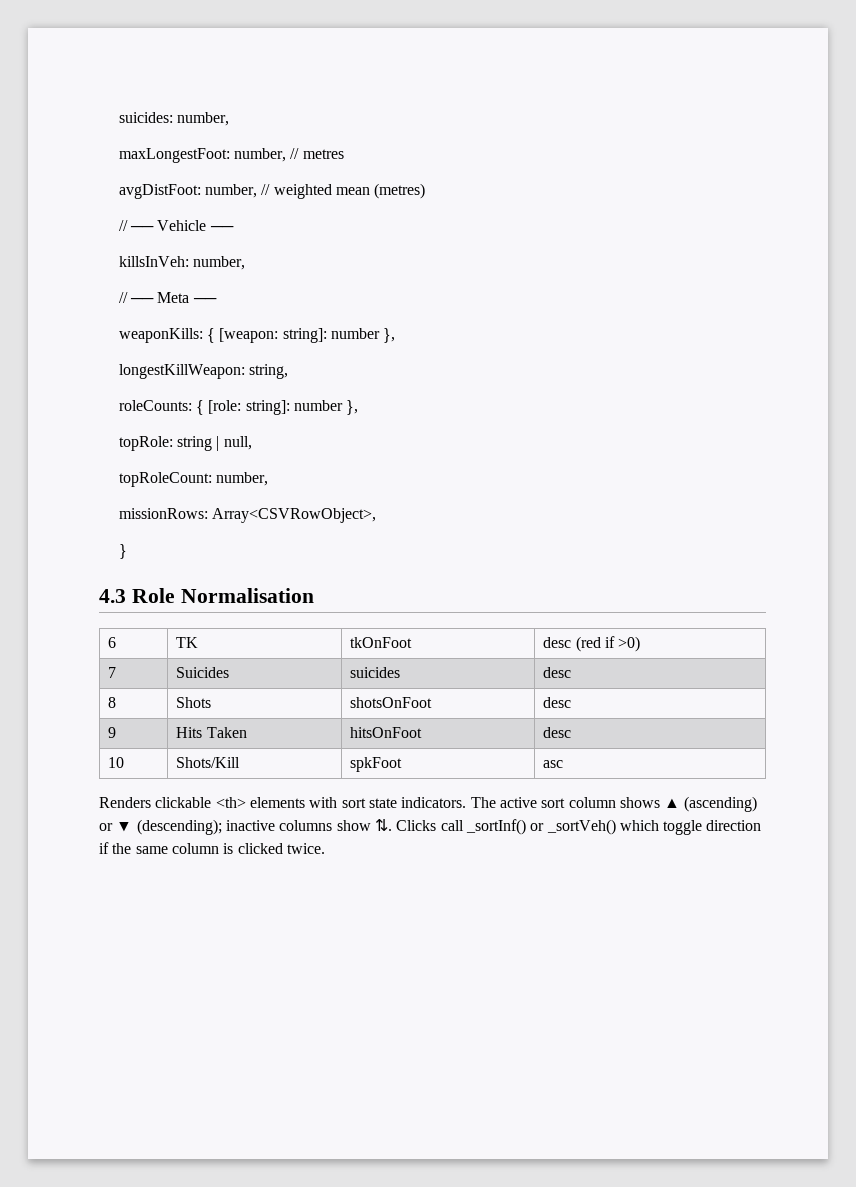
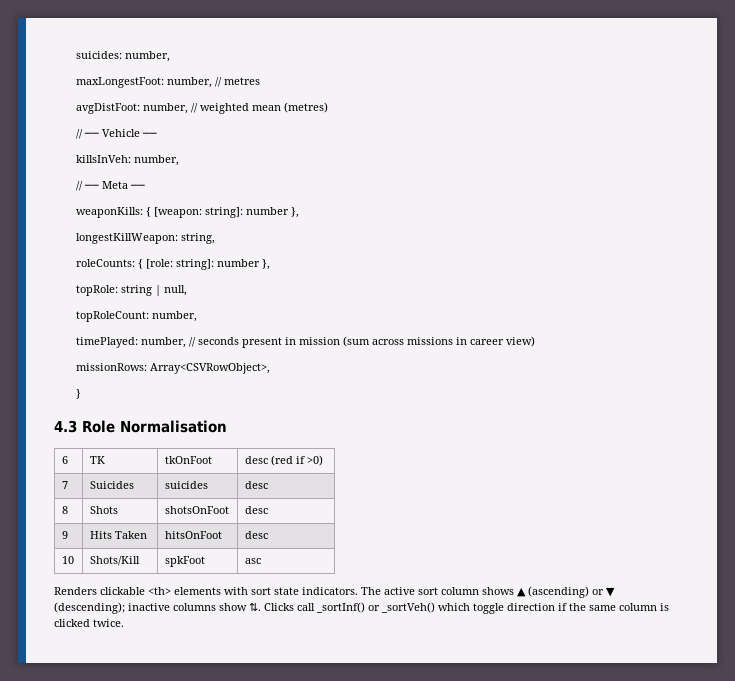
(269, 479) none -> [75,336,535,348] // timePlayed: number, // seconds present in mission (sum across missions in career view)

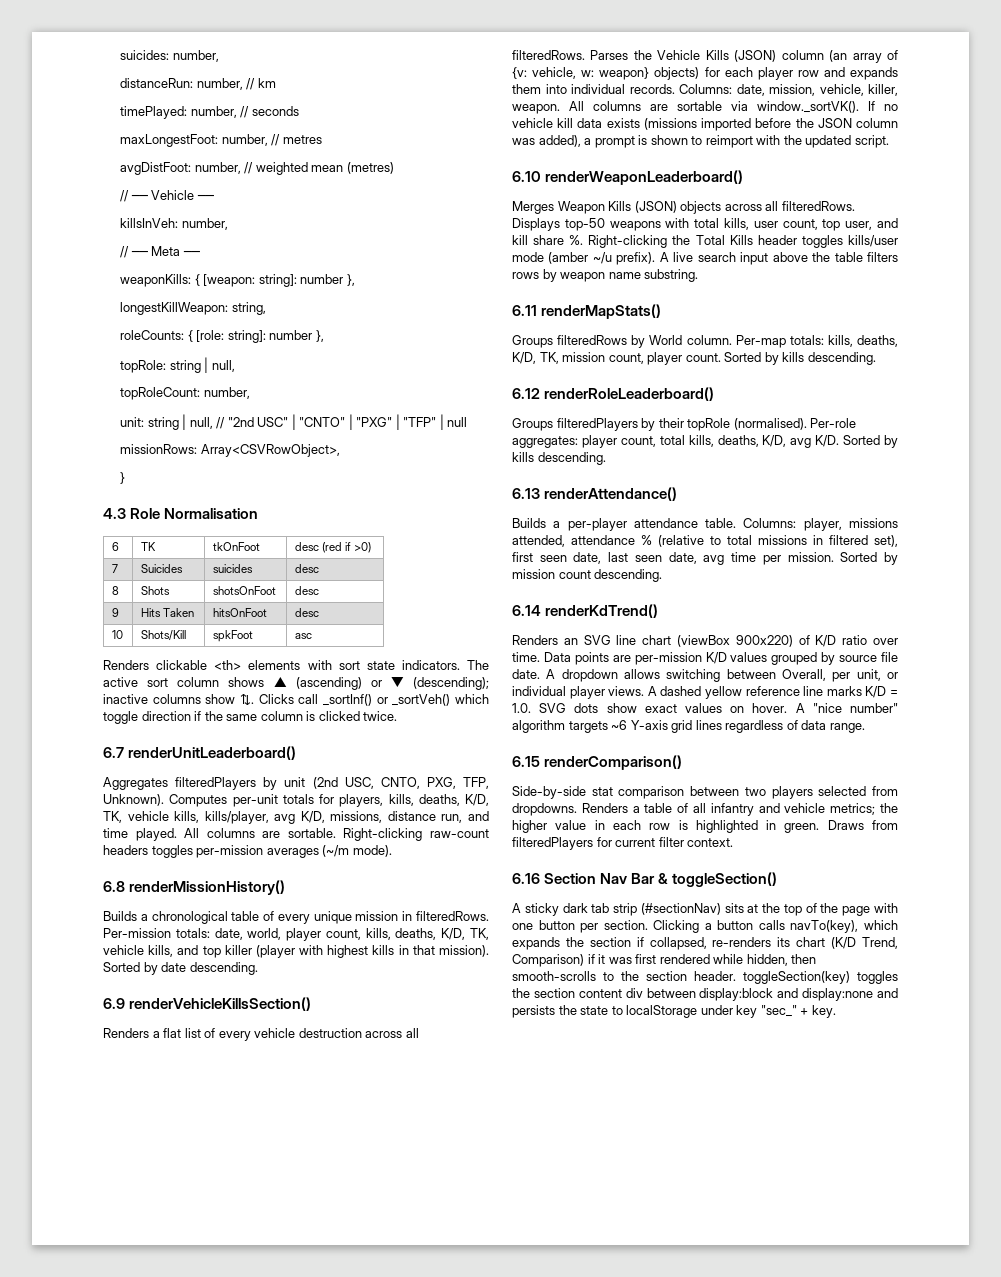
(170, 56) none -> [120,78,276,90] [120,106,299,119] // distanceRun: number, // km // timePlayed: number, // seconds
[75,336,535,348] timePlayed: number, // seconds present in mission (sum across missions in career view) -> [120,414,468,430] unit: string | null, // "2nd USC" | "CNTO" | "PXG" | "TFP" | null
(124, 623) none -> [103,746,297,760] [103,777,489,790] [103,794,489,807] [103,811,489,824] [103,828,489,841] [103,845,392,858] [103,880,286,895] [103,911,489,924] [103,928,489,941] [103,945,490,958] [103,962,258,975] [103,997,312,1011] [103,1028,419,1041] [512,50,899,63] [512,67,898,80] [512,84,898,96] [512,101,898,114] [512,118,898,131] [512,135,889,148] [512,170,744,185] [512,201,855,214] [512,218,899,231] [512,235,898,248] [512,252,898,265] [512,269,699,282] [512,304,662,319] [512,335,898,348] [512,352,876,365] [512,387,715,401] [512,418,857,431] [512,435,898,448] [512,452,606,465] [512,487,678,501] [512,518,898,531] [512,535,898,547] [512,552,898,565] [512,569,663,582] [512,604,659,618] [512,635,898,647] [512,652,898,665] [512,669,898,682] [512,686,898,699] [512,703,898,713] [512,720,865,733] [512,755,683,770] [512,786,898,799] [512,803,898,816] [512,820,898,833] [512,837,734,850] [512,872,778,887] [512,903,898,916] [512,920,898,933] [512,937,899,950] [512,954,817,967] [512,971,898,984] [512,988,898,1001] [512,1005,836,1018] // 6.7 renderUnitLeaderboard() // Aggregates filteredPlayers by unit (2nd USC, CNTO, PXG, TFP, Unknown). Computes per-unit totals for players, kills, deaths, K/D, TK, vehicle kills, kills/player, avg K/D, missions, distance run, and time played. All columns are sortable. Right-clicking raw-count headers toggles per-mission averages (~/m mode). // 6.8 renderMissionHistory() // Builds a chronological table of every unique mission in filteredRows. Per-mission totals: date, world, player count, kills, deaths, K/D, TK, vehicle kills, and top killer (player with highest kills in that mission). Sorted by date descending. // 6.9 renderVehicleKillsSection() // Renders a flat list of every vehicle destruction across all filteredRows. Parses the Vehicle Kills (JSON) column (an array of {v: vehicle, w: weapon} objects) for each player row and expands them into individual records. Columns: date, mission, vehicle, killer, weapon. All columns are sortable via window._sortVK(). If no vehicle kill data exists (missions imported before the JSON column was added), a prompt is shown to reimport with the updated script. // 6.10 renderWeaponLeaderboard() // Merges Weapon Kills (JSON) objects across all filteredRows. Displays top-50 weapons with total kills, user count, top user, and kill share %. Right-clicking the Total Kills header toggles kills/user mode (amber ~/u prefix). A live search input above the table filters rows by weapon name substring. // 6.11 renderMapStats() // Groups filteredRows by World column. Per-map totals: kills, deaths, K/D, TK, mission count, player count. Sorted by kills descending. // 6.12 renderRoleLeaderboard() // Groups filteredPlayers by their topRole (normalised). Per-role aggregates: player count, total kills, deaths, K/D, avg K/D. Sorted by kills descending. // 6.13 renderAttendance() // Builds a per-player attendance table. Columns: player, missions attended, attendance % (relative to total missions in filtered set), first seen date, last seen date, avg time per mission. Sorted by mission count descending. // 6.14 renderKdTrend() // Renders an SVG line chart (viewBox 900x220) of K/D ratio over time. Data points are per-mission K/D values grouped by source file date. A dropdown allows switching between Overall, per unit, or individual player views. A dashed yellow reference line marks K/D = 1.0. SVG dots show exact values on hover. A "nice number" algorithm targets ~6 Y-axis grid lines regardless of data range. // 6.15 renderComparison() // Side-by-side stat comparison between two players selected from dropdowns. Renders a table of all infantry and vehicle metrics; the higher value in each row is highlighted in green. Draws from filteredPlayers for current filter context. // 6.16 Section Nav Bar & toggleSection() // A sticky dark tab strip (#sectionNav) sits at the top of the page with one button per section. Clicking a button calls navTo(key), which expands the section if collapsed, re-renders its chart (K/D Trend, Comparison) if it was first rendered while hidden, then smooth-scrolls to the section header. toggleSection(key) toggles the section content div between display:block and display:none and persists the state to localStorage under key "sec_" + key.

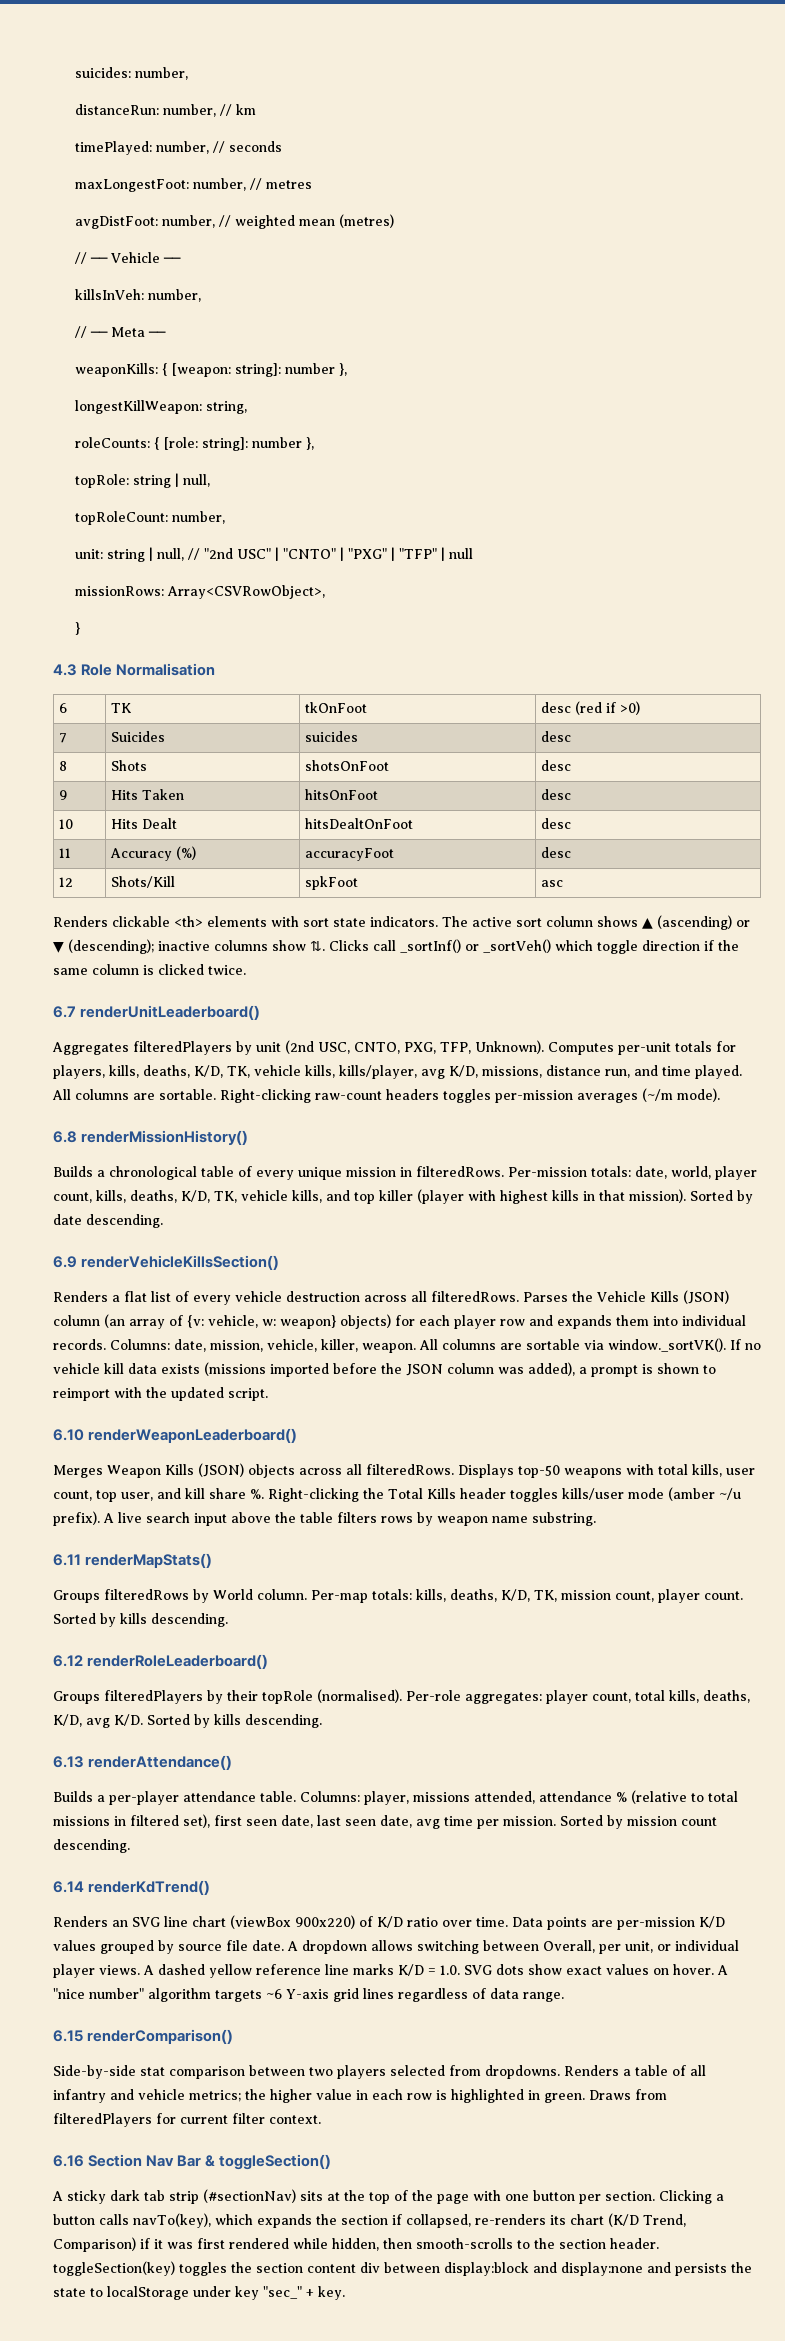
(123, 634) none -> [111,818,178,829] [305,818,414,829] [541,818,572,829] [59,848,72,858] [110,846,197,861] [305,848,395,861] [541,847,572,858] [59,877,74,887] | Hits Dealt | hitsDealtOnFoot | desc // 11 | Accuracy (%) | accuracyFoot | desc // 12

